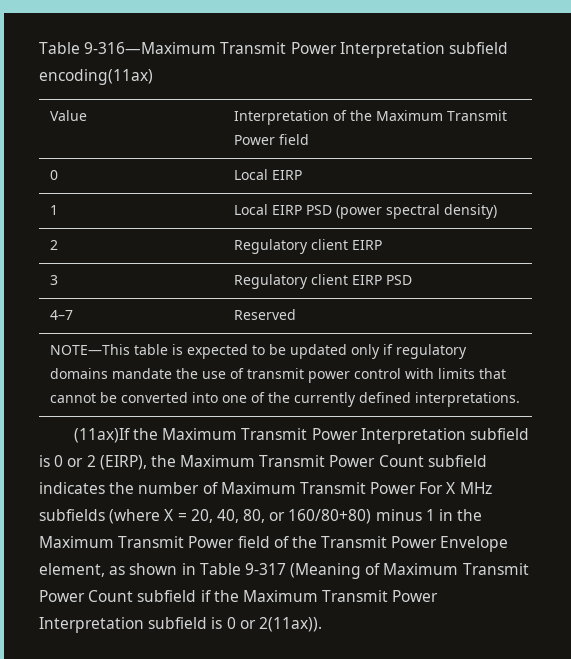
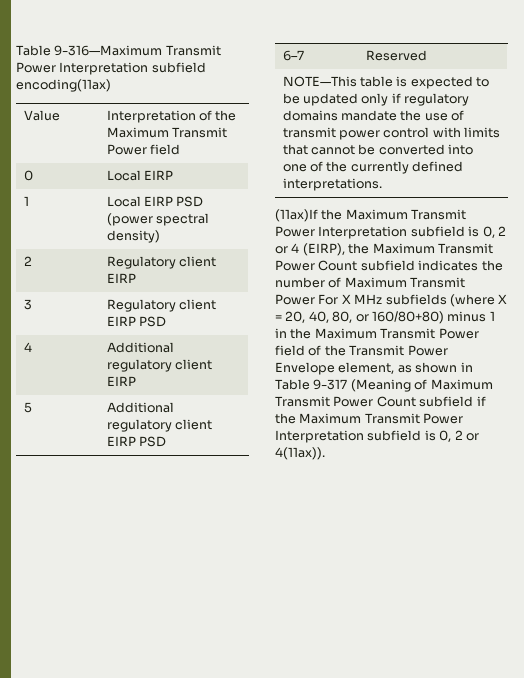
[50,310,74,320] 4–7 -> [23,342,32,352] [106,342,174,353] [106,359,212,372] [106,376,136,386] [23,402,32,413] [106,402,174,413] [106,419,212,432] [106,436,166,447] [282,50,304,61] 4 | Additional regulatory client EIRP // 5 | Additional regulatory client EIRP PSD // 6–7
[54,455,96,467] 0 or 2 -> [482,226,506,238] [275,243,300,254] 0, 2 or 4
[226,617,322,632] 0 or 2(11ax)). -> [439,430,479,442] [275,447,325,460] 0, 2 or 4(11ax)).

